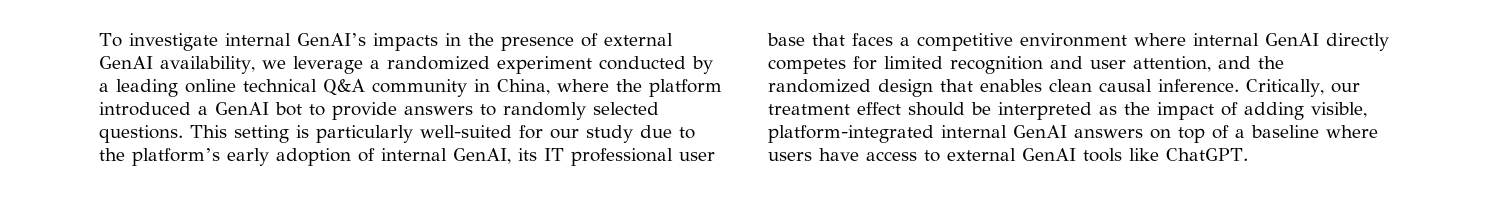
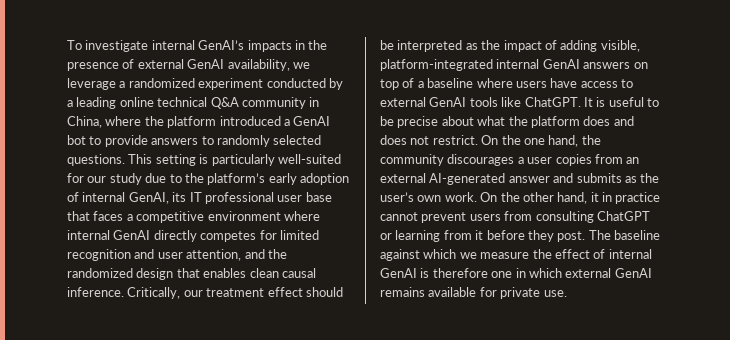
(1248, 154) none -> [583,97,659,107] [380,116,634,128] [380,135,601,147] [380,154,640,166] [380,173,660,185] [380,192,661,204] [380,211,650,223] [380,230,660,242] [380,249,652,261] [380,268,652,278] [380,287,567,299] It is useful to be precise about what the platform does and does not restrict. On the one hand, the community discourages a user copies from an external AI-generated answer and submits as the user’s own work. On the other hand, it in practice cannot prevent users from consulting ChatGPT or learning from it before they post. The baseline against which we measure the effect of internal GenAI is therefore one in which external GenAI remains available for private use.

